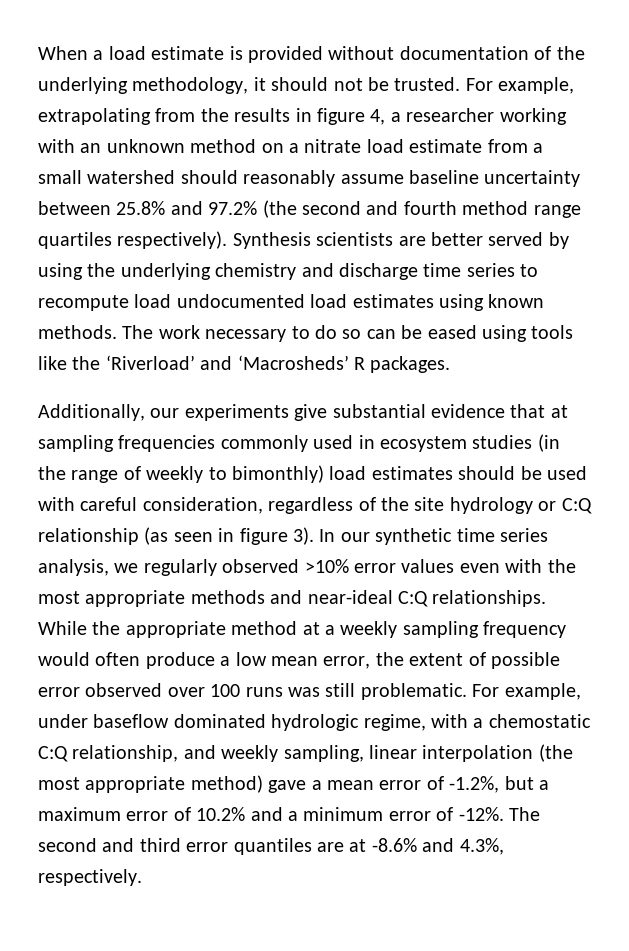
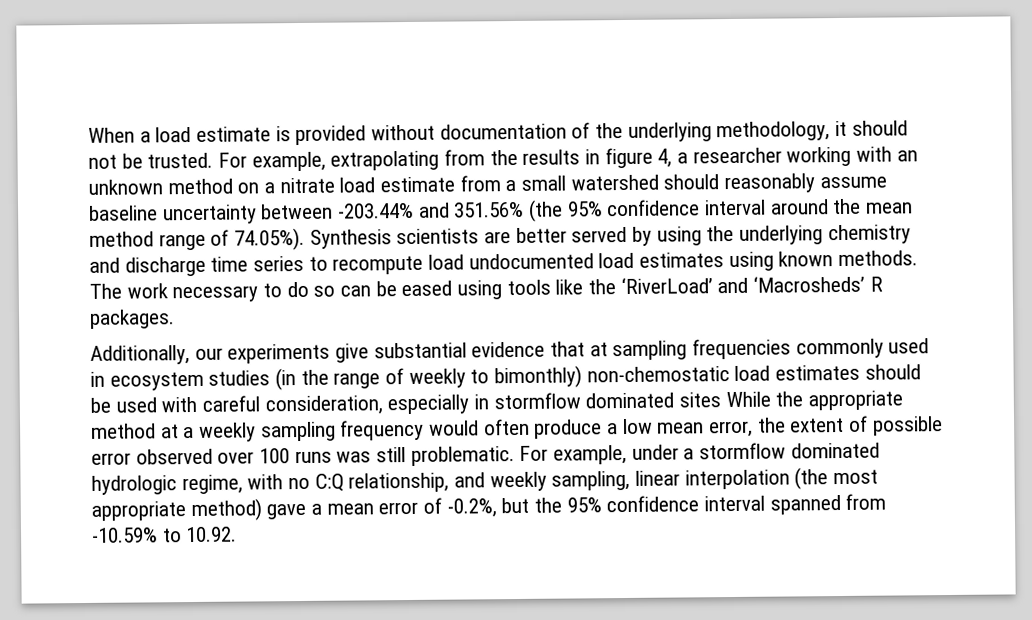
[116,200,581,218] [38,231,228,249] 25.8% and 97.2% (the second and fourth method range quartiles respectively). -> [338,198,914,222] [89,227,306,251] -203.44% and 351.56% (the 95% confidence interval around the mean method range of 74.05%).
[105,355,195,370] ‘Riverload’ -> [620,277,713,295] ‘RiverLoad’
(324, 474) none -> [586,366,730,383] non-chemostatic
[268,497,592,514] [38,527,548,545] [38,559,576,576] [38,590,547,607] regardless of the site hydrology or C:Q relationship (as seen in figure 3). In our synthetic time series analysis, we regularly observed >10% error values even with the most appropriate methods and near-ideal C:Q relationships. -> [387,392,722,415] especially in stormflow dominated sites
[93,714,170,728] baseflow -> [683,442,787,460] a stormflow
[473,714,591,728] a chemostatic -> [288,477,311,490] no
[449,776,549,793] [38,807,540,821] [38,838,504,855] [38,869,142,886] -1.2%, but a maximum error of 10.2% and a minimum error of -12%. The second and third error quantiles are at -8.6% and 4.3%, respectively. -> [446,493,887,518] [91,526,238,543] -0.2%, but the 95% confidence interval spanned from -10.59% to 10.92.

